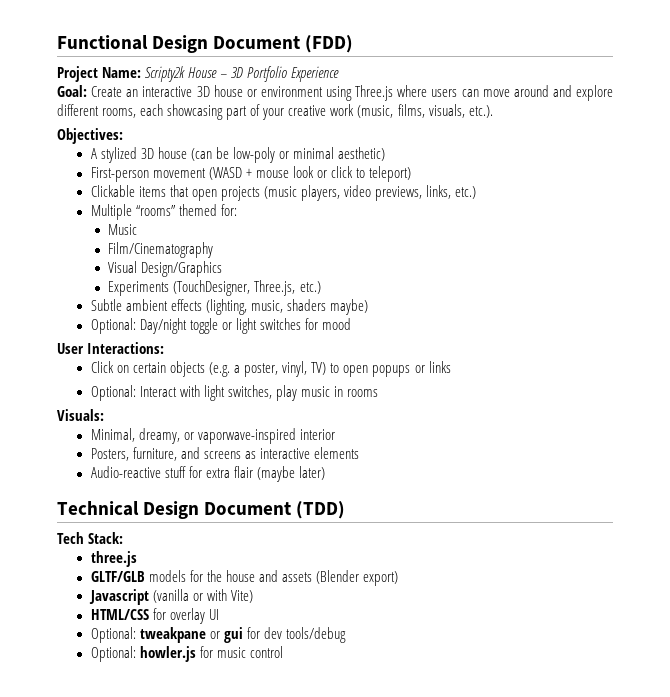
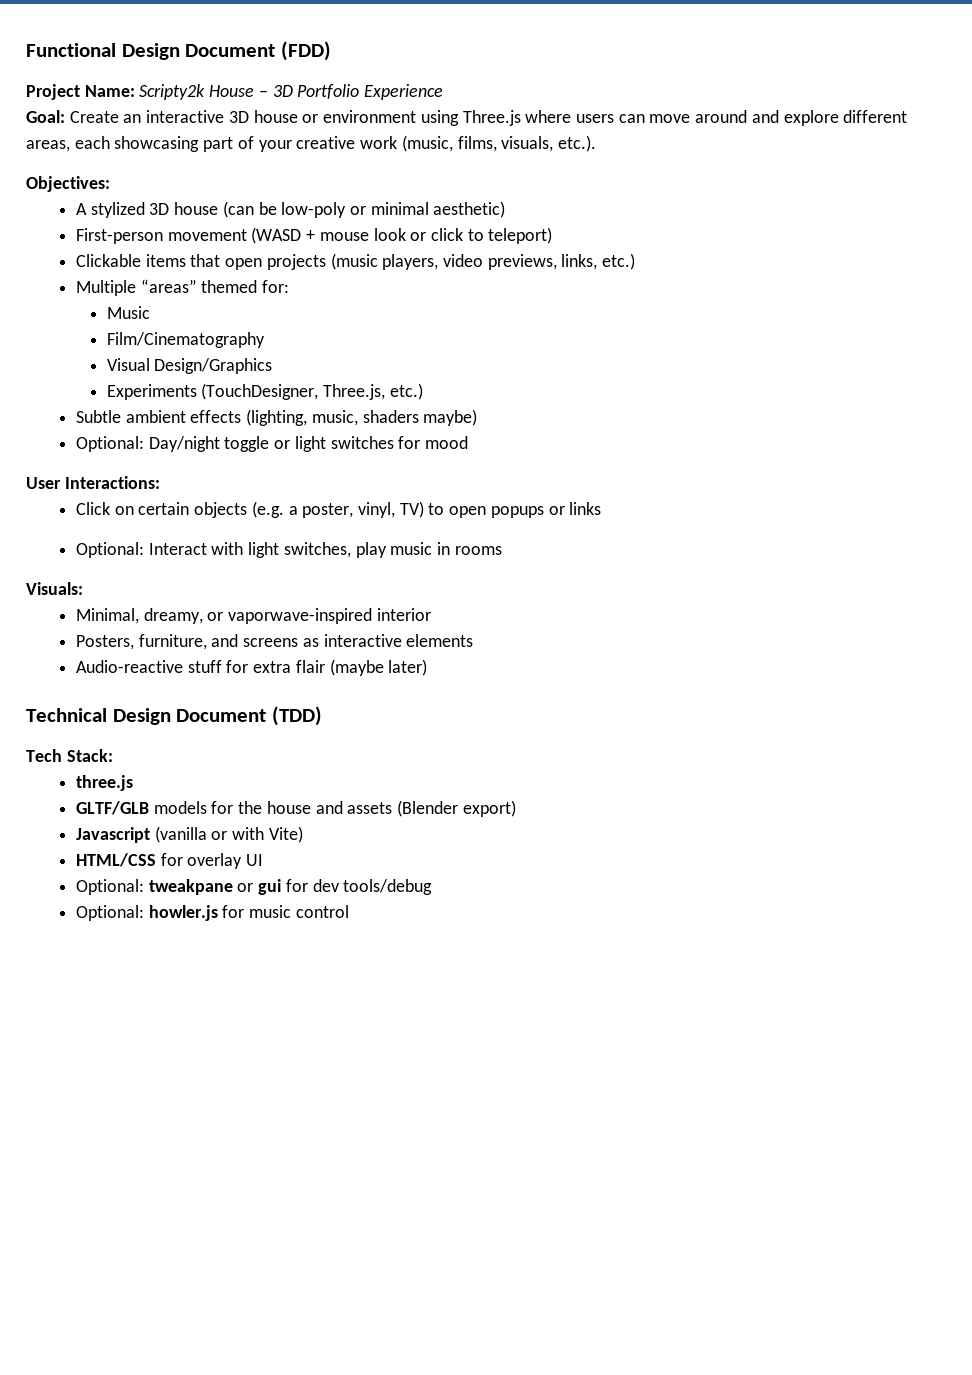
[102,108,137,118] rooms, -> [26,140,70,152] areas,
[135,205,176,216] “rooms” -> [140,279,197,293] “areas”

